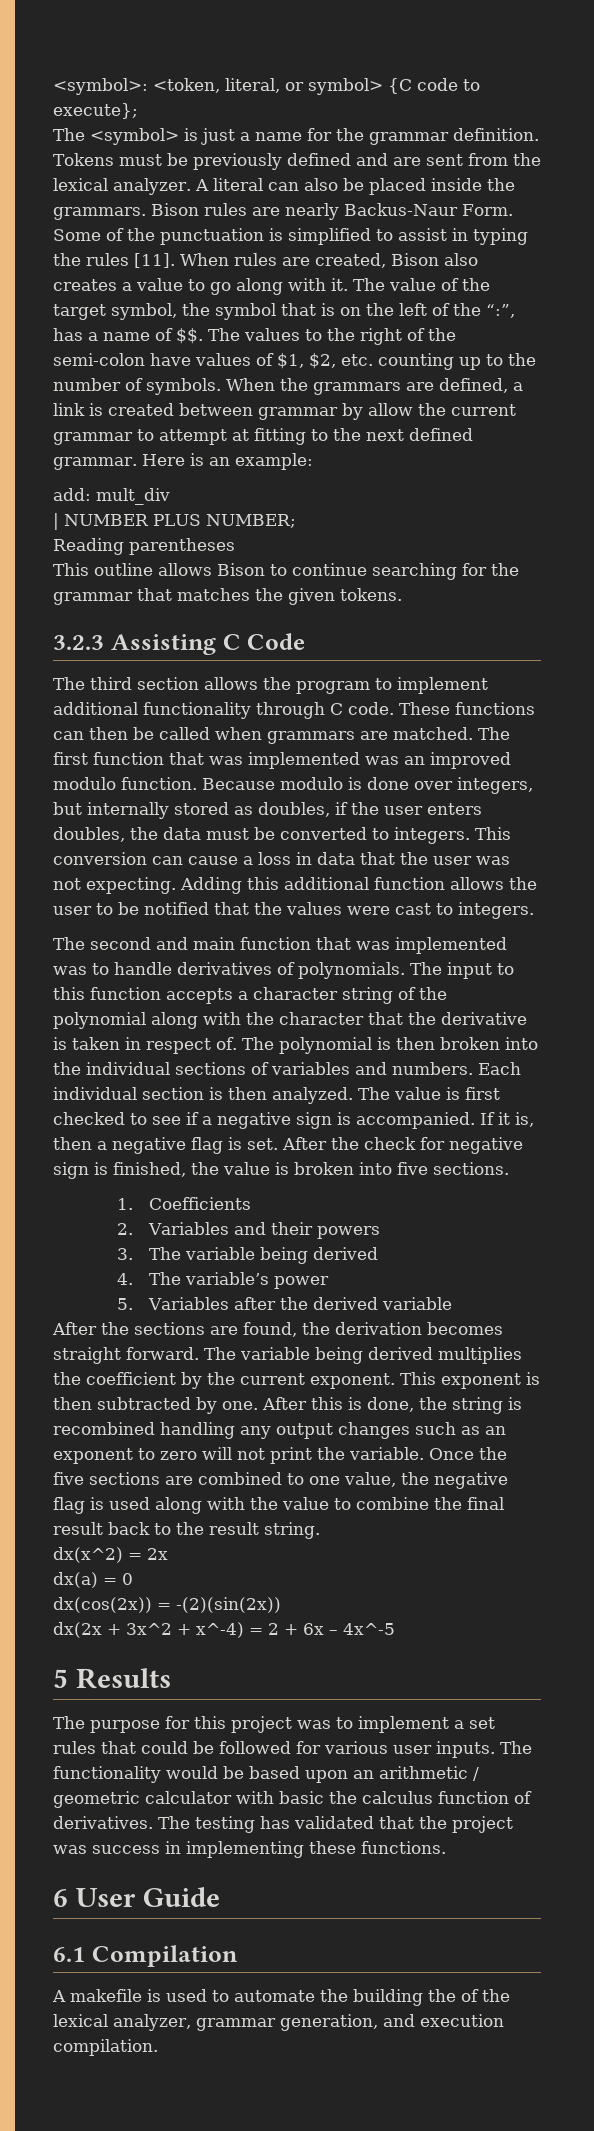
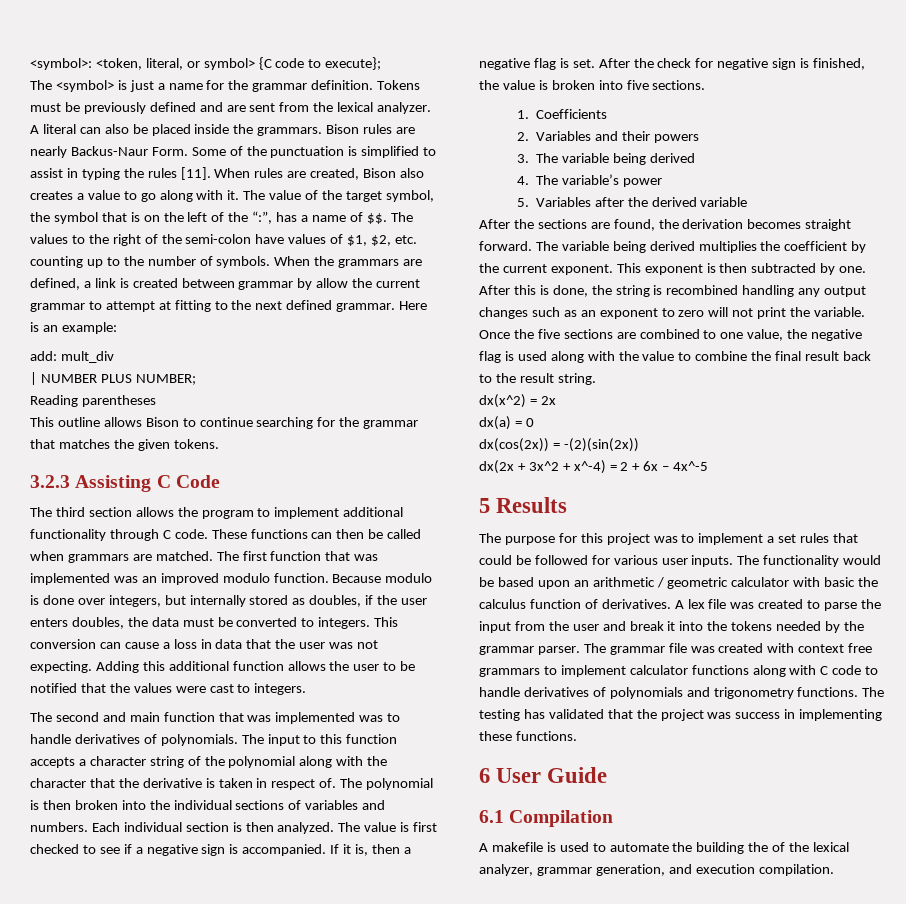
(153, 1822) none -> [674,599,882,611] [479,621,864,633] [479,643,873,655] [479,665,879,677] [479,687,859,699] A lex file was created to parse the input from the user and break it into the tokens needed by the grammar parser. The grammar file was created with context free grammars to implement calculator functions along with C code to handle derivatives of polynomials and trigonometry functions.

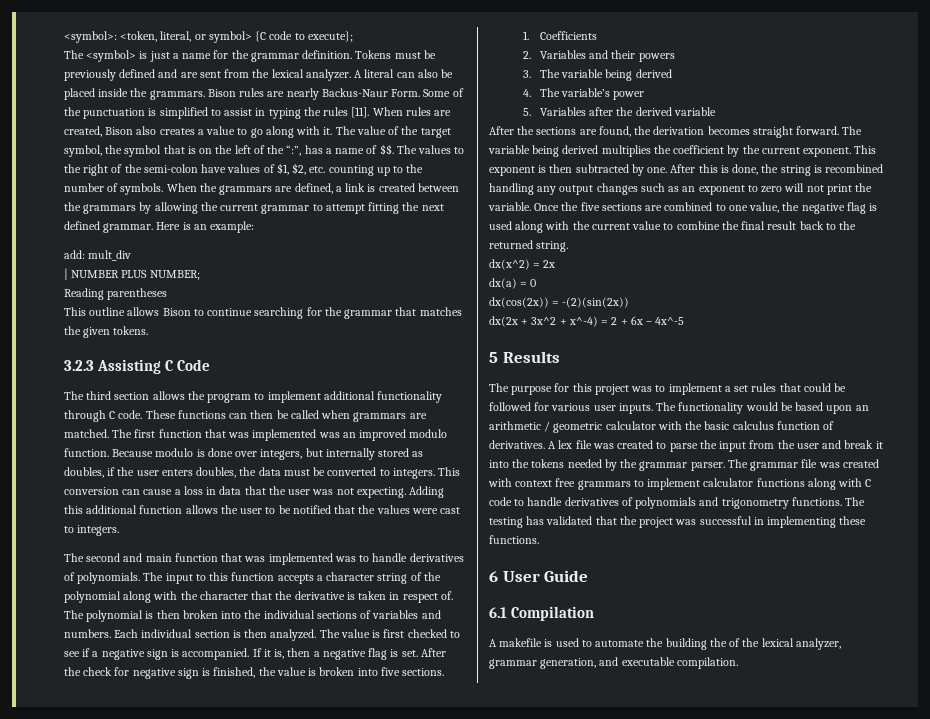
[238,278,349,290] grammar by allow -> [64,202,198,214] the grammars by allowing
[158,300,228,312] at fitting to -> [368,202,400,214] fitting
(639, 356) none -> [591,223,630,230] current
[519,373,554,383] result -> [489,240,533,249] returned
[824,577,879,587] basic the -> [685,421,730,430] the basic
[735,712,781,719] success -> [699,516,752,525] successful
[695,864,755,874] execution -> [621,657,675,666] executable

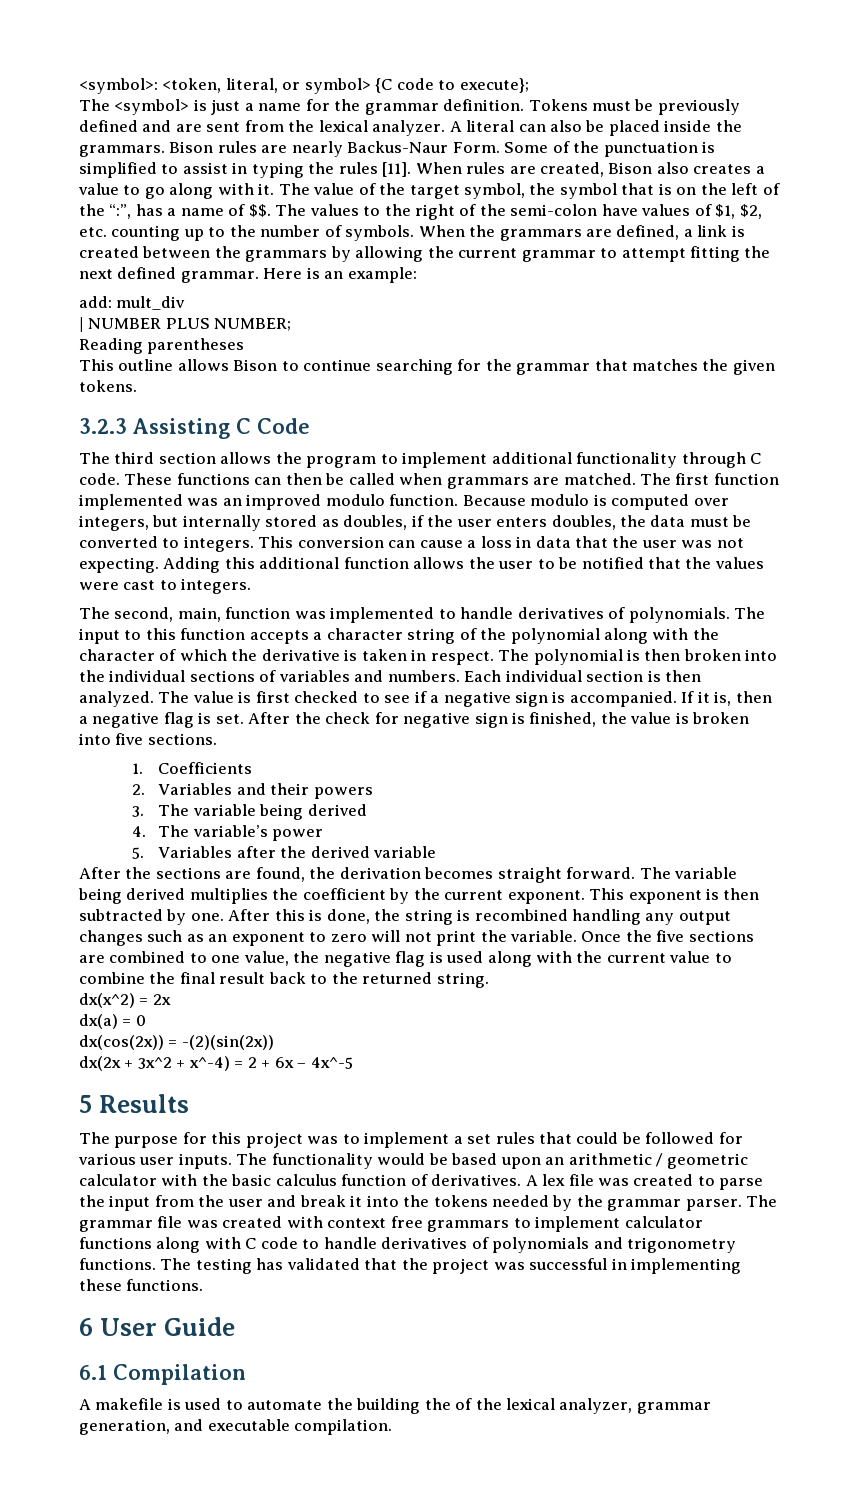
[204,429,250,438] that was -> (779, 479) none
[207,448,233,457] done -> [611,494,690,510] computed
[86,553,356,565] second and main function that was implemented was -> [114,607,435,623] second, main, function was implemented
[251,591,273,600] that -> [159,649,227,661] of which
[402,591,453,603] respect of. -> [430,651,494,665] respect.

